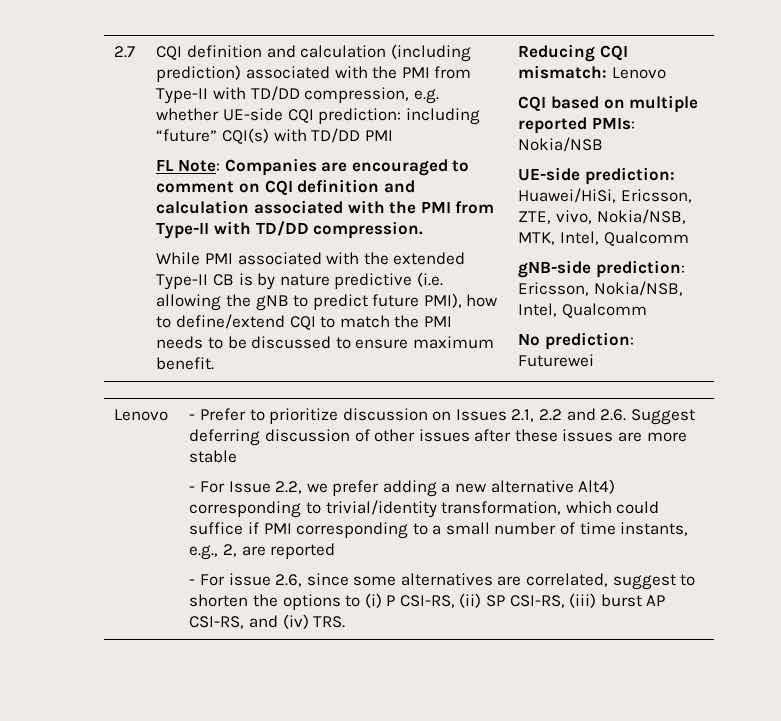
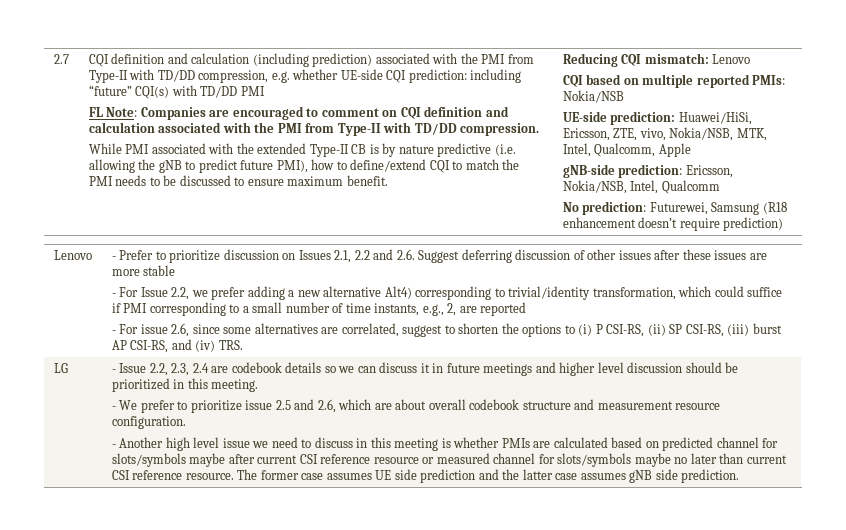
[603,231,689,246] Qualcomm -> [594,143,691,157] Qualcomm, Apple
[518,354,595,367] Futurewei -> [649,202,787,215] [562,217,784,231] Futurewei, Samsung (R18 enhancement doesn’t require prediction)
(346, 622) none -> [53,363,68,373] [111,362,739,376] [111,378,259,392] [111,399,721,413] [111,416,186,429] [111,437,779,451] [111,453,787,467] [111,469,740,483] // LG | - Issue 2.2, 2.3, 2.4 are codebook details so we can discuss it in future meetings and higher level discussion should be prioritized in this meeting. // - We prefer to prioritize issue 2.5 and 2.6, which are about overall codebook structure and measurement resource configuration. // - Another high level issue we need to discuss in this meeting is whether PMIs are calculated based on predicted channel for slots/symbols maybe after current CSI reference resource or measured channel for slots/symbols maybe no later than current CSI reference resource. The former case assumes UE side prediction and the latter case assumes gNB side prediction.

